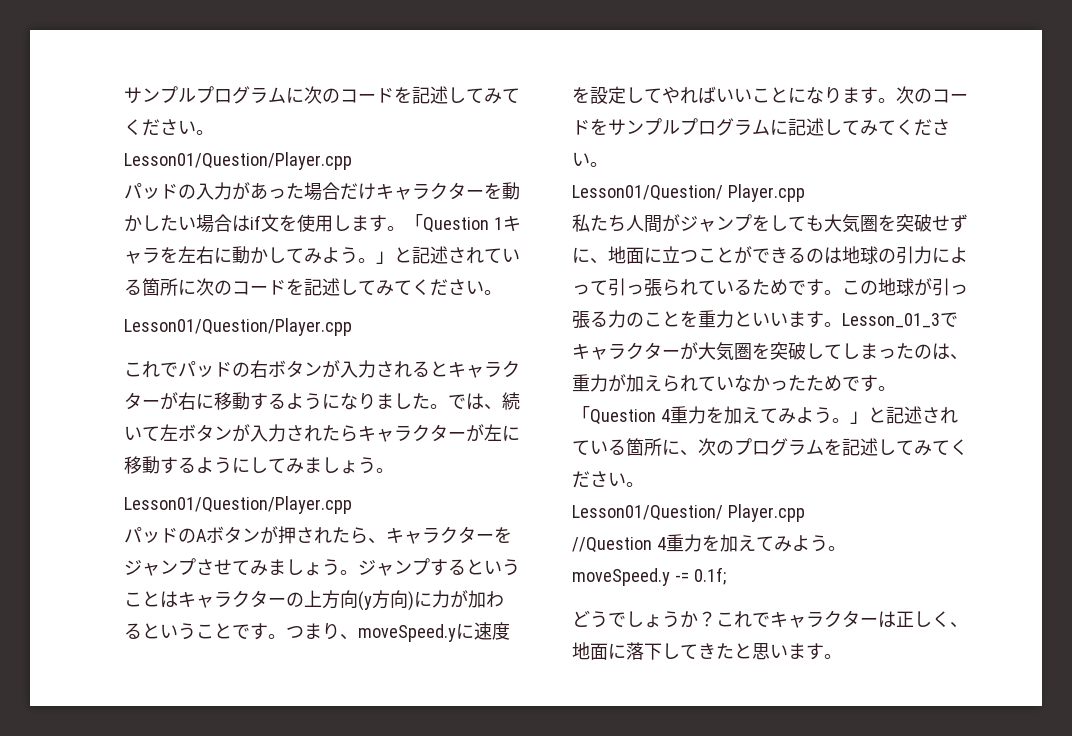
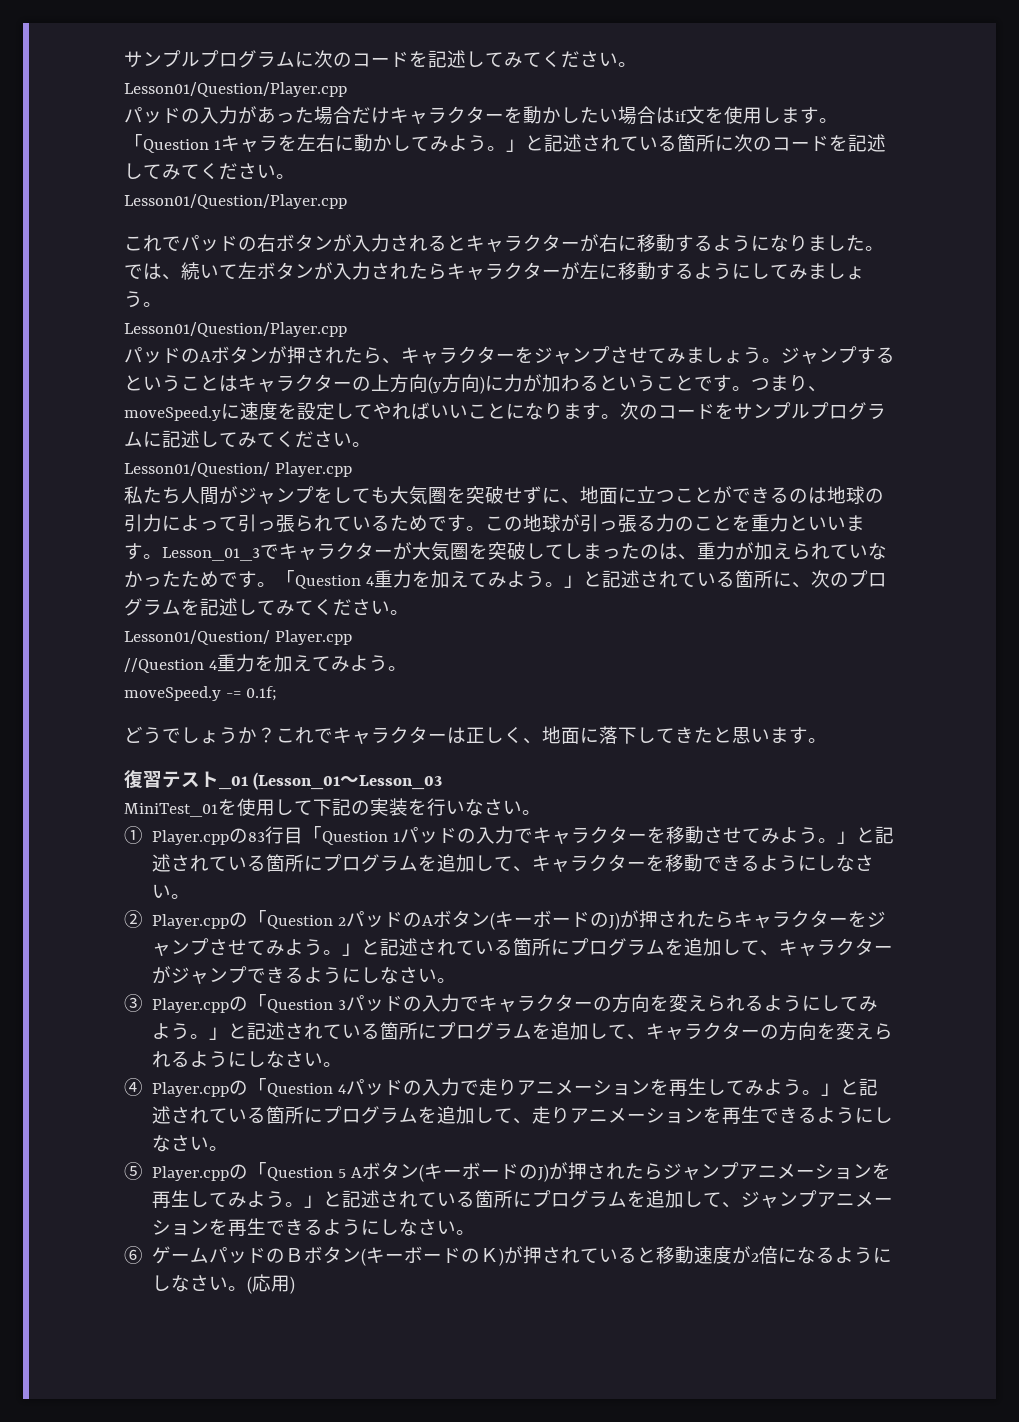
(842, 656) none -> [124,770,442,790] [124,798,541,817] [124,826,895,845] [152,854,875,872] [152,884,191,899] [124,910,887,930] [152,938,894,956] [152,966,457,984] [124,994,879,1013] [152,1022,894,1041] [152,1051,343,1068] [124,1078,879,1097] [152,1106,894,1125] [152,1135,229,1152] [124,1162,892,1182] [152,1190,894,1209] [152,1218,476,1237] [124,1246,893,1266] [152,1274,296,1294] // 復習テスト_01 (Lesson_01～Lesson_03 // MiniTest_01を使用して下記の実装を行いなさい。 // ① Player.cppの83行目「Question 1パッドの入力でキャラクターを移動させてみよう。」と記述されている箇所にプログラムを追加して、キャラクターを移動できるようにしなさい。 // ② Player.cppの「Question 2パッドのAボタン(キーボードのJ)が押されたらキャラクターをジャンプさせてみよう。」と記述されている箇所にプログラムを追加して、キャラクターがジャンプできるようにしなさい。 // ③ Player.cppの「Question 3パッドの入力でキャラクターの方向を変えられるようにしてみよう。」と記述されている箇所にプログラムを追加して、キャラクターの方向を変えられるようにしなさい。 // ④ Player.cppの「Question 4パッドの入力で走りアニメーションを再生してみよう。」と記述されている箇所にプログラムを追加して、走りアニメーションを再生できるようにしなさい。 // ⑤ Player.cppの「Question 5 Aボタン(キーボードのJ)が押されたらジャンプアニメーションを再生してみよう。」と記述されている箇所にプログラムを追加して、ジャンプアニメーションを再生できるようにしなさい。 // ⑥ゲームパッドのＢボタン(キーボードのＫ)が押されていると移動速度が2倍になるようにしなさい。(応用)

